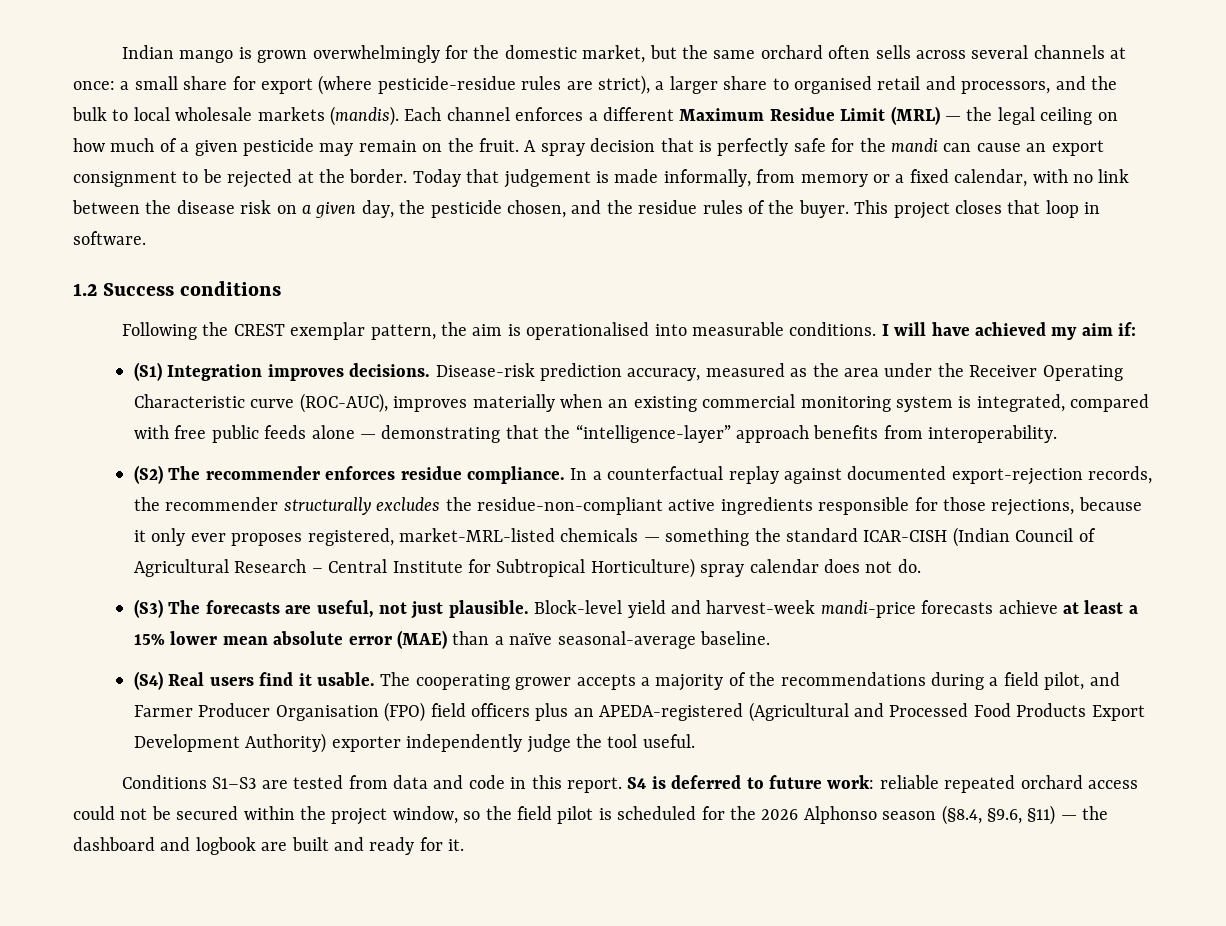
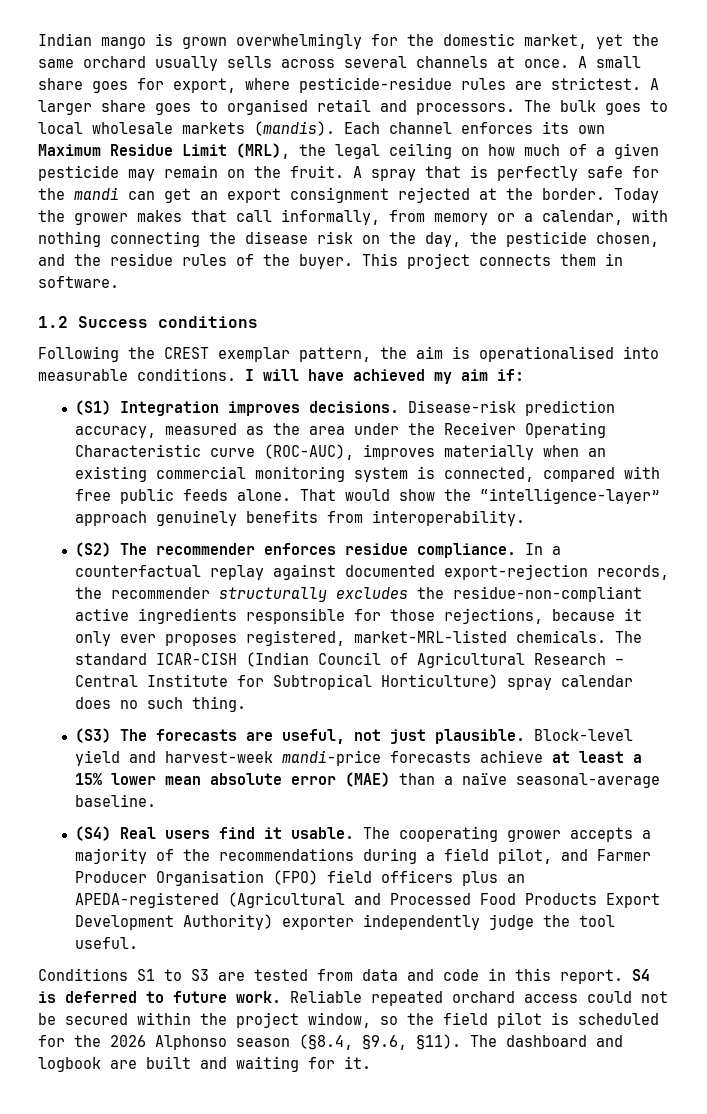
[649,45,677,59] but -> [596,34,623,49] yet
[828,45,871,59] often -> [155,56,218,71] usually
[73,75,373,95] once: a small share for export (where -> [524,56,641,68] [38,78,290,93] once. A small share goes for export, where
[597,75,665,95] strict), a -> [551,77,659,90] strictest. A
(768, 83) none -> [155,103,191,115] goes
[961,76,1117,94] [72,107,107,121] processors, and the bulk -> [416,100,641,115] processors. The bulk goes
[588,107,674,121] a different -> [542,121,605,134] its own
[890,106,961,125] (MRL) — -> [236,143,290,159] (MRL),
[590,138,656,152] decision -> (416, 175) none
[976,143,1021,152] cause -> [164,188,191,203] get
[182,169,222,183] to be -> (389, 195) none
[466,169,659,188] that judgement is made -> [38,210,272,225] the grower makes that call
[909,169,949,183] fixed -> (533, 217) none
[1072,169,1130,183] [72,200,140,214] no link between -> [38,231,200,247] nothing connecting
[302,202,357,218] a given -> [389,232,416,244] the
[954,200,1079,218] closes that loop -> [479,254,596,266] connects them
[976,394,1065,412] integrated, -> [443,467,534,482] connected,
[311,425,539,443] alone — demonstrating that -> [236,489,435,501] alone. That would show
(809, 434) none -> [155,510,237,526] genuinely
[560,528,781,546] chemicals — something the -> [515,630,642,643] chemicals. The
[865,559,921,573] not do. -> [119,696,246,712] no such thing.
[212,777,257,789] S1–S3 -> [137,969,209,981] S1 to S3
[827,775,939,789] work: reliable -> [236,990,362,1003] work. Reliable
[1027,805,1109,825] §11) — the -> [416,1034,497,1050] §11). The
[369,837,415,855] ready -> [236,1056,299,1072] waiting

